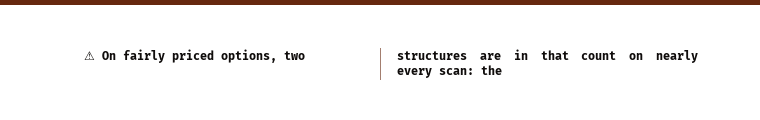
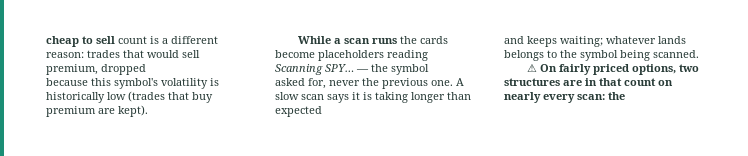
(83, 55) none -> [46,36,218,47] [46,50,200,58] [46,64,146,75] [46,78,219,89] [46,91,213,103] [46,105,148,117] [298,36,449,44] [275,50,428,61] [275,64,429,75] [275,78,464,89] [275,92,471,103] [275,106,322,117] [504,36,686,47] [504,50,699,61] cheap to sell count is a different reason: trades that would sell premium, dropped // because this symbol's volatility is historically low (trades that buy premium are kept). // While a scan runs the cards become placeholders reading Scanning SPY… — the symbol // asked for, never the previous one. A slow scan says it is taking longer than expected // and keeps waiting; whatever lands belongs to the symbol being scanned. //

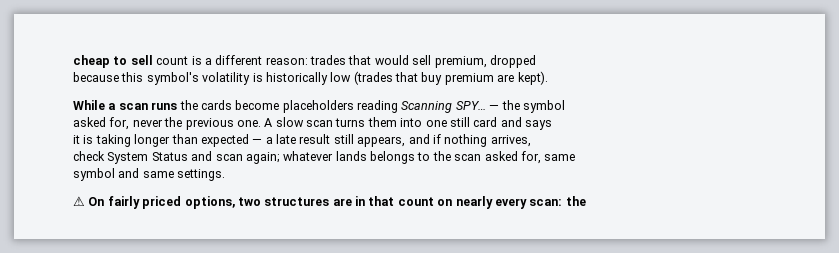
(324, 97) none -> [335,117,522,127] turns them into one still card and
(349, 98) none -> (552, 125) //
[504,36,603,47] // and keeps waiting; -> [252,134,531,147] [73,151,280,164] — a late result still appears, and if nothing arrives, // check System Status and scan again;
[580,50,699,61] symbol being scanned. -> [454,151,576,164] [73,168,226,181] scan asked for, same // symbol and same settings.

